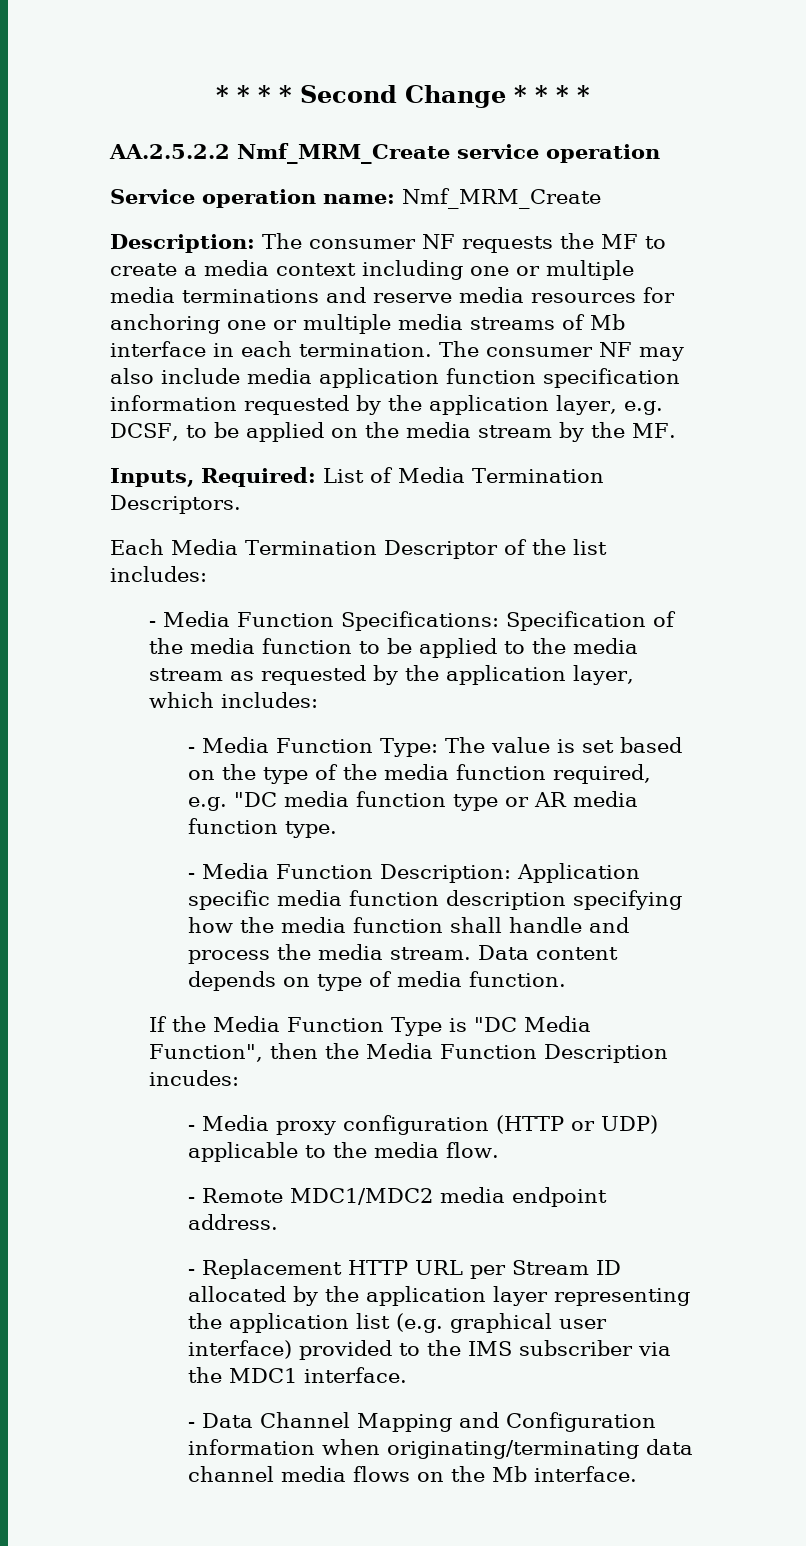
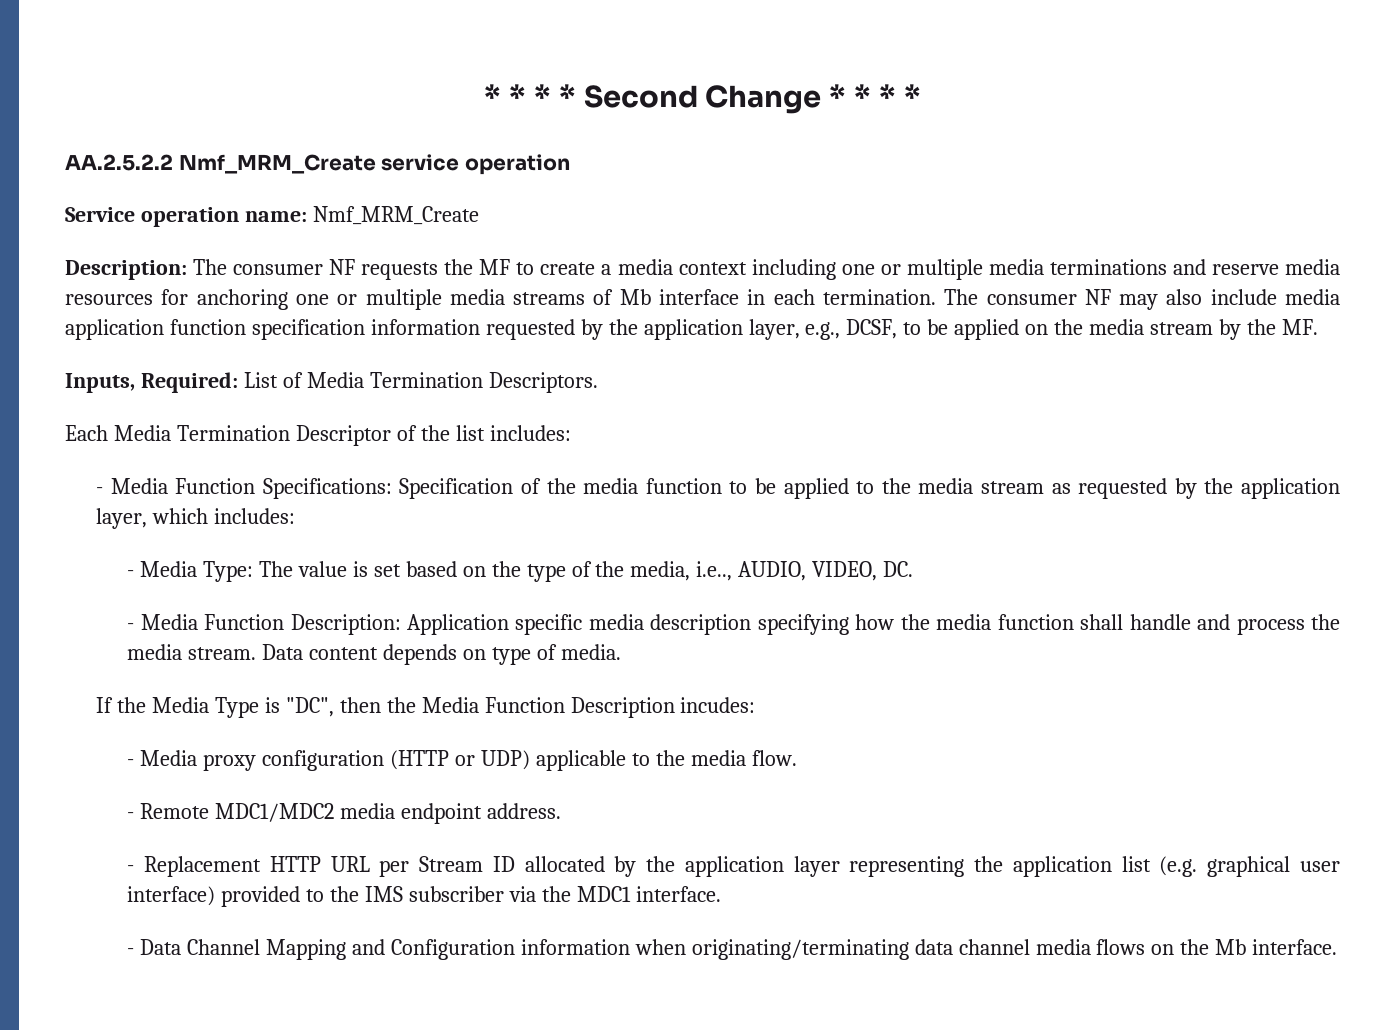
[623,401,663,415] e.g. -> [805,322,841,340] e.g.,
[276,738,374,753] Function -> (198, 569) none
[384,764,652,784] [188,791,639,811] [188,818,338,838] media function required, e.g. "DC media function type or AR media function type. -> [630,561,914,581] media, i.e.., AUDIO, VIDEO, DC.
[349,890,440,906] function -> (644, 622) none
[397,971,567,987] media function. -> [560,644,621,660] media.
[287,1017,385,1032] Function -> (209, 705) none
[474,1016,592,1032] [149,1044,264,1062] "DC Media Function", -> [285,697,334,717] "DC",

